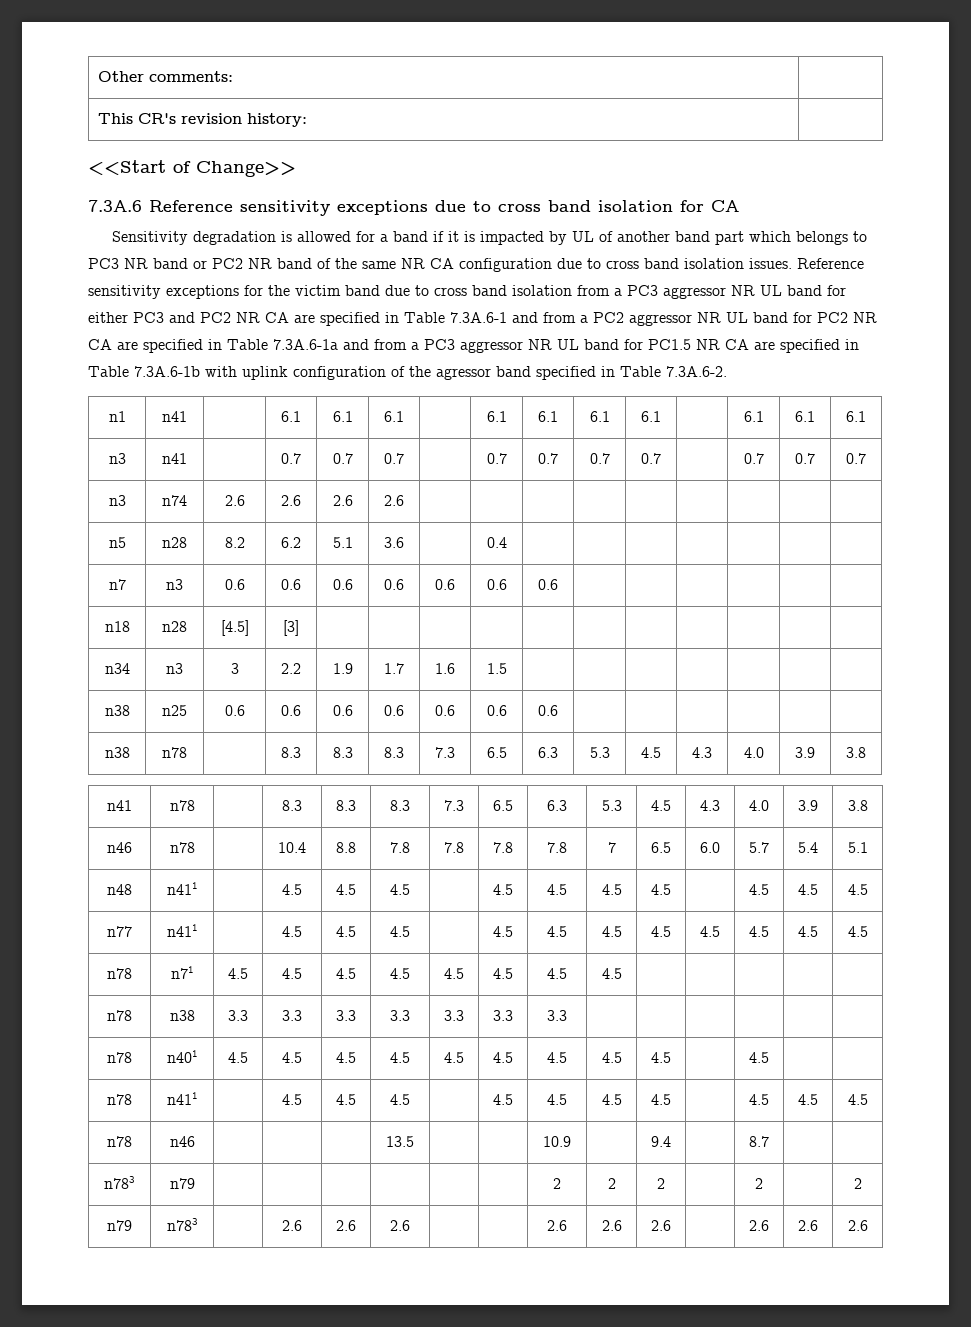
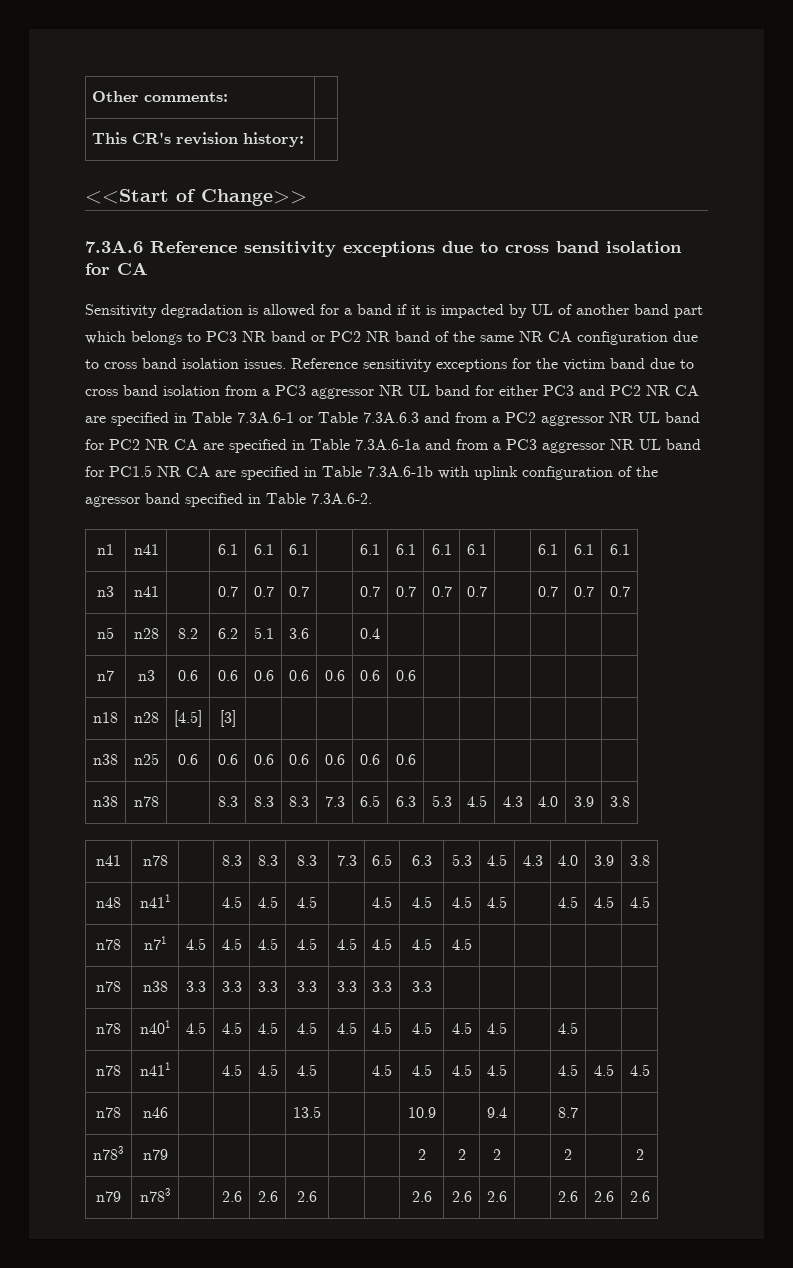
(507, 317) none -> [299,412,419,423] or Table 7.3A.6.3
[108,495,126,506] [162,495,187,506] [224,495,245,506] [281,495,301,506] [332,495,353,506] [384,495,404,506] // n3 | n74 | 2.6 | 2.6 | 2.6 | 2.6 | | | | | | | | | -> (630, 591) none
[104,663,130,674] [166,663,183,674] [230,663,239,674] [281,663,301,674] [332,663,353,674] [384,663,404,674] [435,663,455,674] [486,663,507,674] // n34 | n3 | 3 | 2.2 | 1.9 | 1.7 | 1.6 | 1.5 | | | | | | | -> (236, 718) none
[107,842,132,853] [169,842,195,853] [278,842,306,853] [336,842,356,853] [390,842,410,853] [444,842,464,853] [493,842,513,853] [547,842,567,853] [607,842,616,853] [651,842,671,853] [700,842,720,853] [749,842,769,853] [798,842,818,853] [847,842,868,853] // n46 | n78 | | 10.4 | 8.8 | 7.8 | 7.8 | 7.8 | 7.8 | 7 | 6.5 | 6.0 | 5.7 | 5.4 | 5.1 -> (650, 860) none
[107,926,132,937] [166,924,198,937] [282,926,302,937] [336,926,356,937] [390,926,410,937] [493,926,513,937] [547,926,567,937] [601,926,622,937] [651,926,671,937] [700,926,720,937] [749,926,769,937] [798,926,818,937] [847,926,868,937] // n77 | n411 | | 4.5 | 4.5 | 4.5 | | 4.5 | 4.5 | 4.5 | 4.5 | 4.5 | 4.5 | 4.5 | 4.5 -> (650, 902) none

